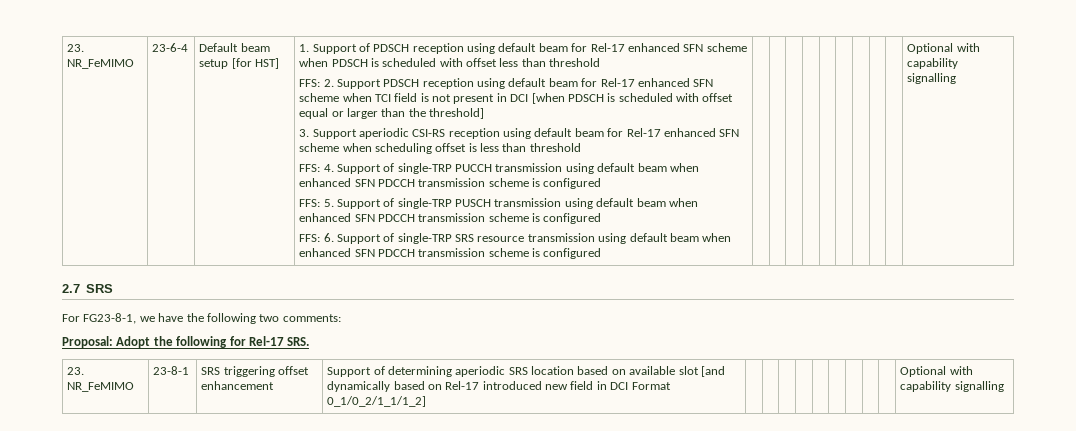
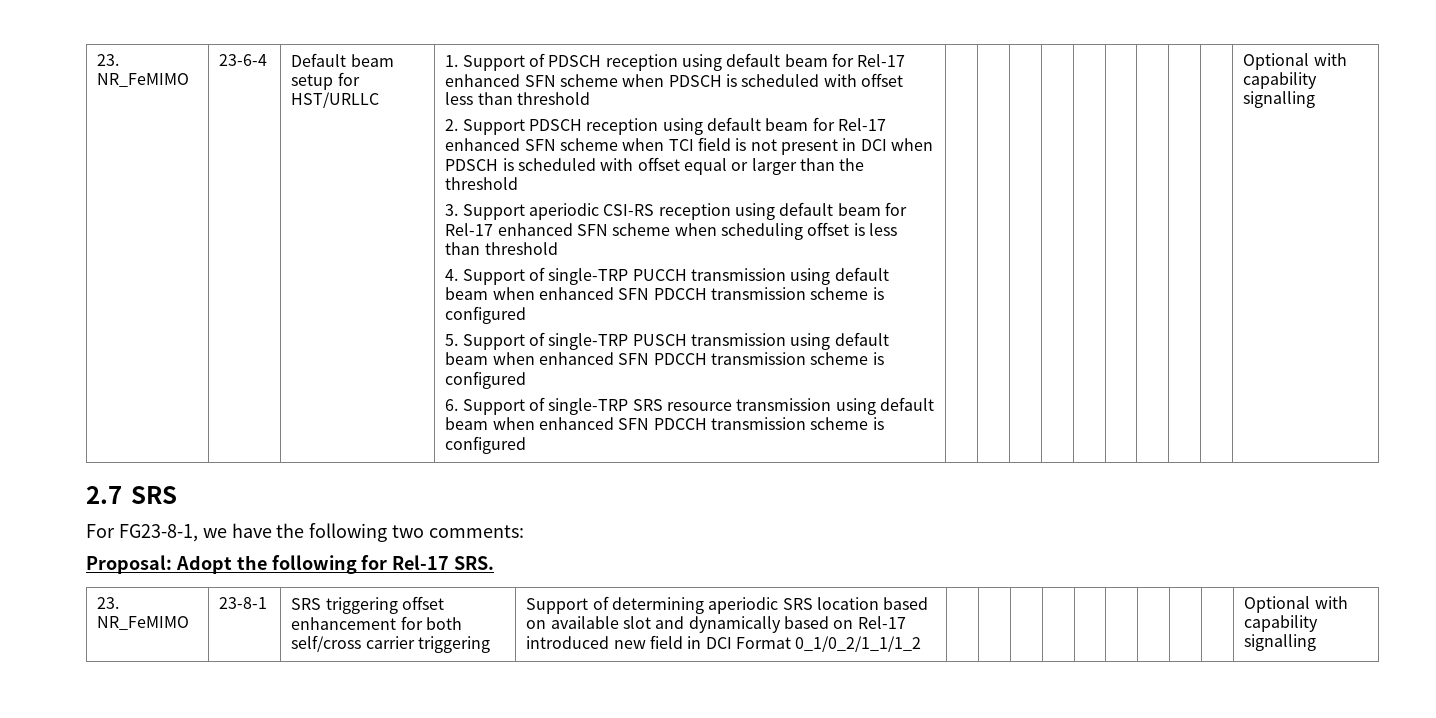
[231,58,279,69] [for HST] -> [337,72,360,86] [291,92,380,108] for HST/URLLC
[299,79,321,87] FFS: -> (591, 98) none
[531,93,565,104] [when -> [890,138,933,151] when
[429,108,485,119] threshold] -> [445,177,519,190] threshold
[299,164,321,172] FFS: -> (558, 248) none
[299,199,321,207] FFS: -> (527, 315) none
[299,234,321,242] FFS: -> (527, 380) none
(275, 385) none -> [400,616,463,630] [291,635,491,653] for both self/cross carrier triggering
[700,366,725,377] [and -> [655,616,685,629] and
[327,396,427,407] 0_1/0_2/1_1/1_2] -> [795,636,922,652] 0_1/0_2/1_1/1_2

